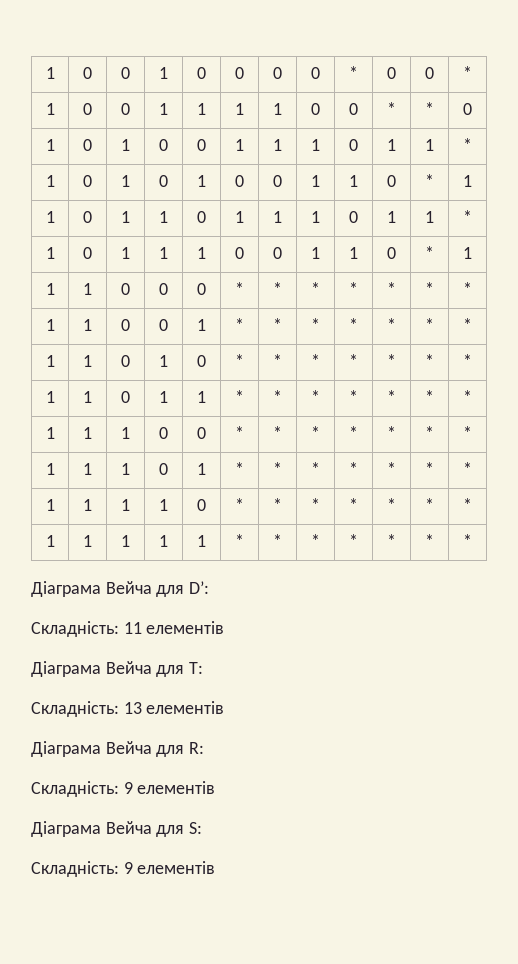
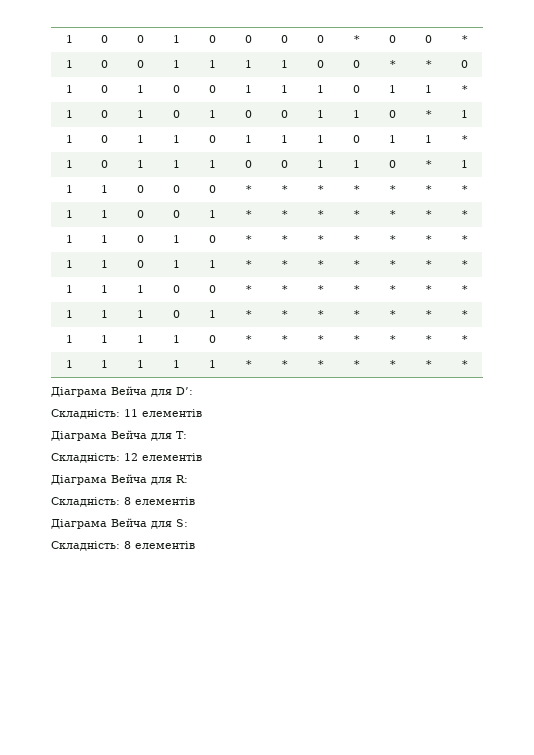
[123,702,142,714] 13 -> [124,453,138,461] 12
[123,782,133,794] 9 -> [124,497,131,505] 8
[123,862,133,874] 9 -> [124,541,131,549] 8

